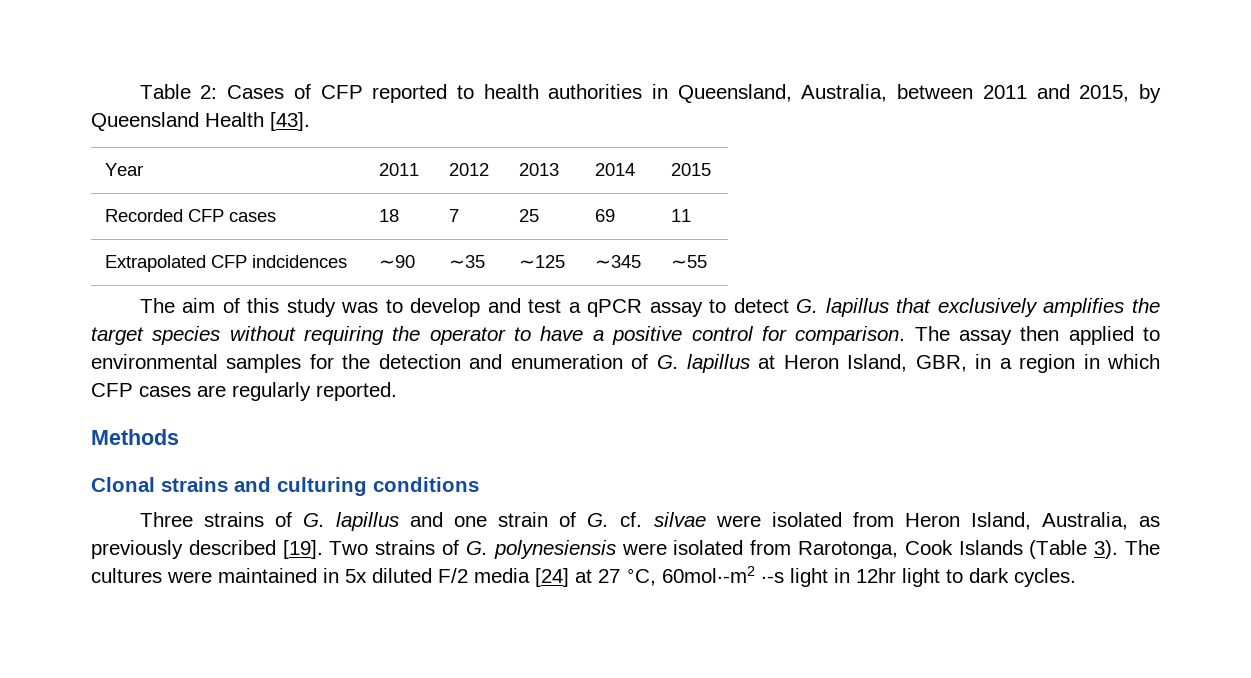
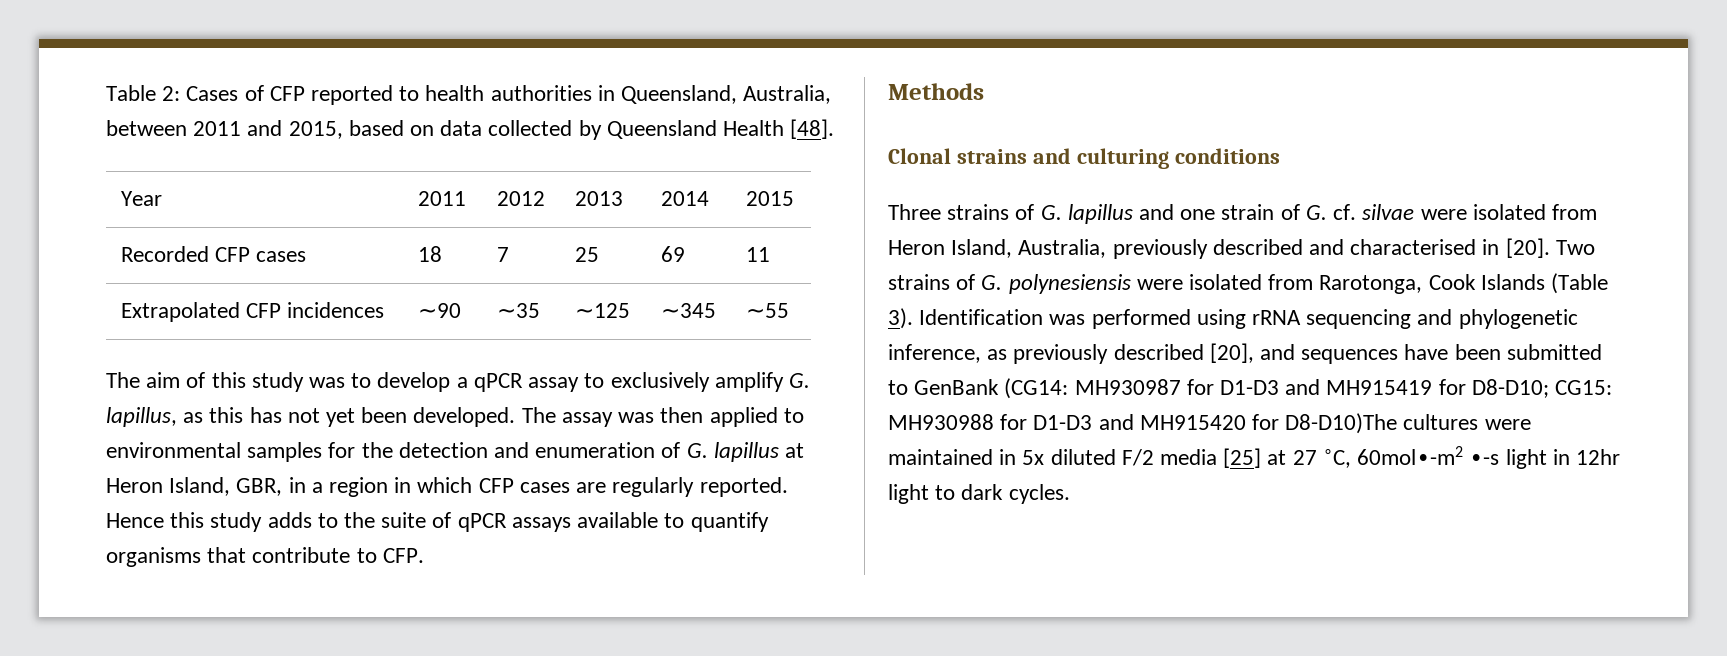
(1130, 93) none -> [348,120,573,136] based on data collected
[270,112,310,131] [43]. -> [790,119,835,139] [48].
[252,255,348,268] indcidences -> [287,302,385,318] incidences
[487,298,562,313] and test -> (451, 382) none
[733,298,1161,317] [91,326,906,345] detect G. lapillus that exclusively amplifies the target species without requiring the operator to have a positive control for comparison. -> [610,372,810,392] [106,407,516,427] exclusively amplify G. lapillus, as this has not yet been developed.
(1012, 337) none -> [618,412,655,423] was
(397, 391) none -> [106,512,769,532] [106,547,424,567] Hence this study adds to the suite of qPCR assays available to quantify organisms that contribute to CFP.
[1138,516,1160,527] [91,540,323,559] as previously described [19]. -> [1112,238,1550,259] previously described and characterised in [20].
[1125,540,1160,555] The -> [919,309,1578,329] [888,343,1602,364] [888,378,1613,399] [888,413,1398,434] Identification was performed using rRNA sequencing and phylogenetic inference, as previously described [20], and sequences have been submitted to GenBank (CG14: MH930987 for D1-D3 and MH915419 for D8-D10; CG15: MH930988 for D1-D3 and MH915420 for D8-D10)The
[535,568,569,587] [24] -> [1223,448,1262,468] [25]

